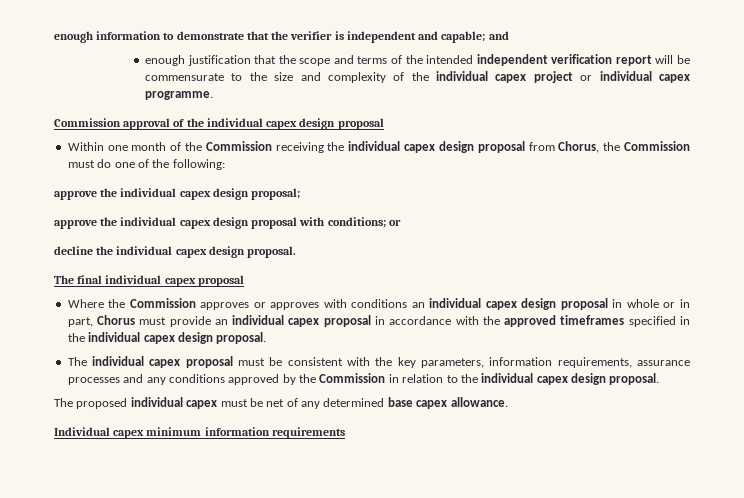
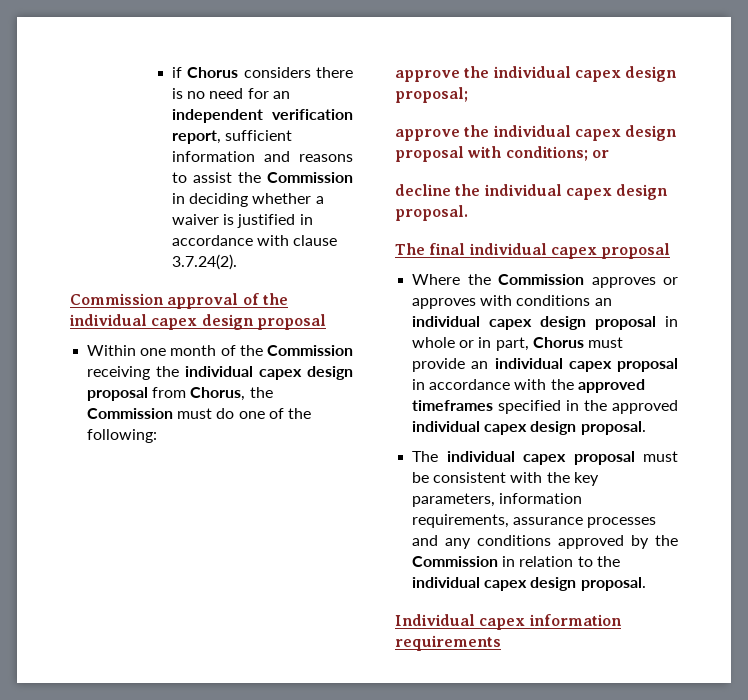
[54,31,509,43] [144,54,691,66] [144,71,691,83] [144,91,213,100] enough information to demonstrate that the verifier is independent and capable; and // enough justification that the scope and terms of the intended independent verification report will be commensurate to the size and complexity of the individual capex project or individual capex programme. -> [171,67,353,78] [171,88,290,99] [171,109,353,123] [171,130,293,144] [171,151,353,162] [171,172,353,183] [171,193,324,207] [171,214,313,228] [171,235,338,246] [171,254,237,270] if Chorus considers there is no need for an independent verification report, sufficient information and reasons to assist the Commission in deciding whether a waiver is justified in accordance with clause 3.7.24(2).
(85, 337) none -> [612,400,678,414] approved
[54,397,508,409] // The proposed individual capex must be net of any determined base capex allowance. -> (646, 584) none
[146,427,202,436] minimum -> (526, 624) none

